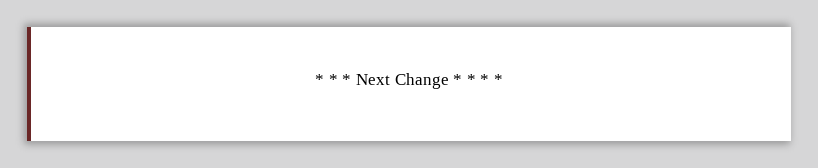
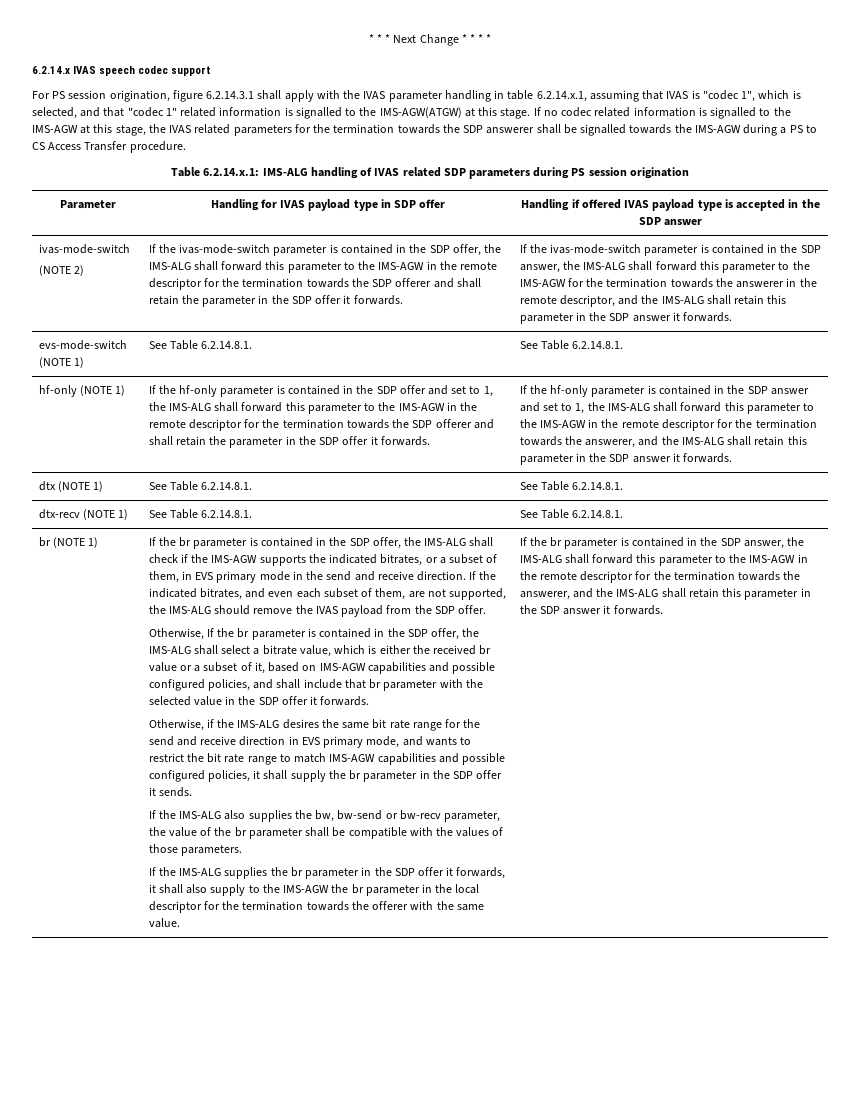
(503, 79) none -> [32,66,211,76] [32,90,801,102] [32,107,791,119] [32,124,817,136] [32,141,186,153] [171,167,689,179] [59,200,116,209] [210,199,446,211] [521,199,820,211] [638,217,703,226] [38,244,130,254] [38,265,84,276] [148,244,501,256] [148,261,497,273] [148,278,481,290] [148,295,403,307] [519,244,821,256] [519,261,810,273] [519,278,817,288] [519,295,787,307] [519,312,733,324] [38,340,127,350] [38,357,84,368] [148,340,253,350] [519,340,624,350] [38,385,126,397] [148,385,493,397] [148,402,477,414] [148,419,494,431] [148,436,430,448] [519,385,809,397] [519,402,814,414] [519,419,817,431] [519,436,807,448] [519,453,733,465] [38,481,104,492] [148,481,253,491] [519,481,624,491] [38,509,129,520] [148,509,253,519] [519,509,624,519] [38,537,99,548] [148,537,494,549] [148,554,498,566] [148,571,497,583] [148,588,506,600] [148,605,486,617] [148,628,480,640] [148,645,492,657] [148,662,496,674] [148,679,483,691] [148,696,370,706] [148,719,481,731] [148,736,471,748] [148,753,505,765] [148,770,503,782] [148,787,192,797] [148,810,500,822] [148,827,504,839] [148,844,242,856] [148,867,506,879] [148,884,480,896] [148,901,484,913] [148,918,180,928] [519,537,804,549] [519,554,808,566] [519,571,801,583] [519,588,811,600] [519,605,663,615] // 6.2.14.x IVAS speech codec support // For PS session origination, figure 6.2.14.3.1 shall apply with the IVAS parameter handling in table 6.2.14.x.1, assuming that IVAS is "codec 1", which is selected, and that "codec 1" related information is signalled to the IMS-AGW(ATGW) at this stage. If no codec related information is signalled to the IMS-AGW at this stage, the IVAS related parameters for the termination towards the SDP answerer shall be signalled towards the IMS-AGW during a PS to CS Access Transfer procedure. // Table 6.2.14.x.1: IMS-ALG handling of IVAS related SDP parameters during PS session origination // Parameter | Handling for IVAS payload type in SDP offer | Handling if offered IVAS payload type is accepted in the SDP answer // ivas-mode-switch // (NOTE 2) | If the ivas-mode-switch parameter is contained in the SDP offer, the IMS-ALG shall forward this parameter to the IMS-AGW in the remote descriptor for the termination towards the SDP offerer and shall retain the parameter in the SDP offer it forwards. | If the ivas-mode-switch parameter is contained in the SDP answer, the IMS-ALG shall forward this parameter to the IMS-AGW for the termination towards the answerer in the remote descriptor, and the IMS-ALG shall retain this parameter in the SDP answer it forwards. // evs-mode-switch (NOTE 1) | See Table 6.2.14.8.1. | See Table 6.2.14.8.1. // hf-only (NOTE 1) | If the hf-only parameter is contained in the SDP offer and set to 1, the IMS-ALG shall forward this parameter to the IMS-AGW in the remote descriptor for the termination towards the SDP offerer and shall retain the parameter in the SDP offer it forwards. | If the hf-only parameter is contained in the SDP answer and set to 1, the IMS-ALG shall forward this parameter to the IMS-AGW in the remote descriptor for the termination towards the answerer, and the IMS-ALG shall retain this parameter in the SDP answer it forwards. // dtx (NOTE 1) | See Table 6.2.14.8.1. | See Table 6.2.14.8.1. // dtx-recv (NOTE 1) | See Table 6.2.14.8.1. | See Table 6.2.14.8.1. // br (NOTE 1) | If the br parameter is contained in the SDP offer, the IMS-ALG shall check if the IMS-AGW supports the indicated bitrates, or a subset of them, in EVS primary mode in the send and receive direction. If the indicated bitrates, and even each subset of them, are not supported, the IMS-ALG should remove the IVAS payload from the SDP offer. // Otherwise, If the br parameter is contained in the SDP offer, the IMS-ALG shall select a bitrate value, which is either the received br value or a subset of it, based on IMS-AGW capabilities and possible configured policies, and shall include that br parameter with the selected value in the SDP offer it forwards. // Otherwise, if the IMS-ALG desires the same bit rate range for the send and receive direction in EVS primary mode, and wants to restrict the bit rate range to match IMS-AGW capabilities and possible configured policies, it shall supply the br parameter in the SDP offer it sends. // If the IMS-ALG also supplies the bw, bw-send or bw-recv parameter, the value of the br parameter shall be compatible with the values of those parameters. // If the IMS-ALG supplies the br parameter in the SDP offer it forwards, it shall also supply to the IMS-AGW the br parameter in the local descriptor for the termination towards the offerer with the same value. | If the br parameter is contained in the SDP answer, the IMS-ALG shall forward this parameter to the IMS-AGW in the remote descriptor for the termination towards the answerer, and the IMS-ALG shall retain this parameter in the SDP answer it forwards.

